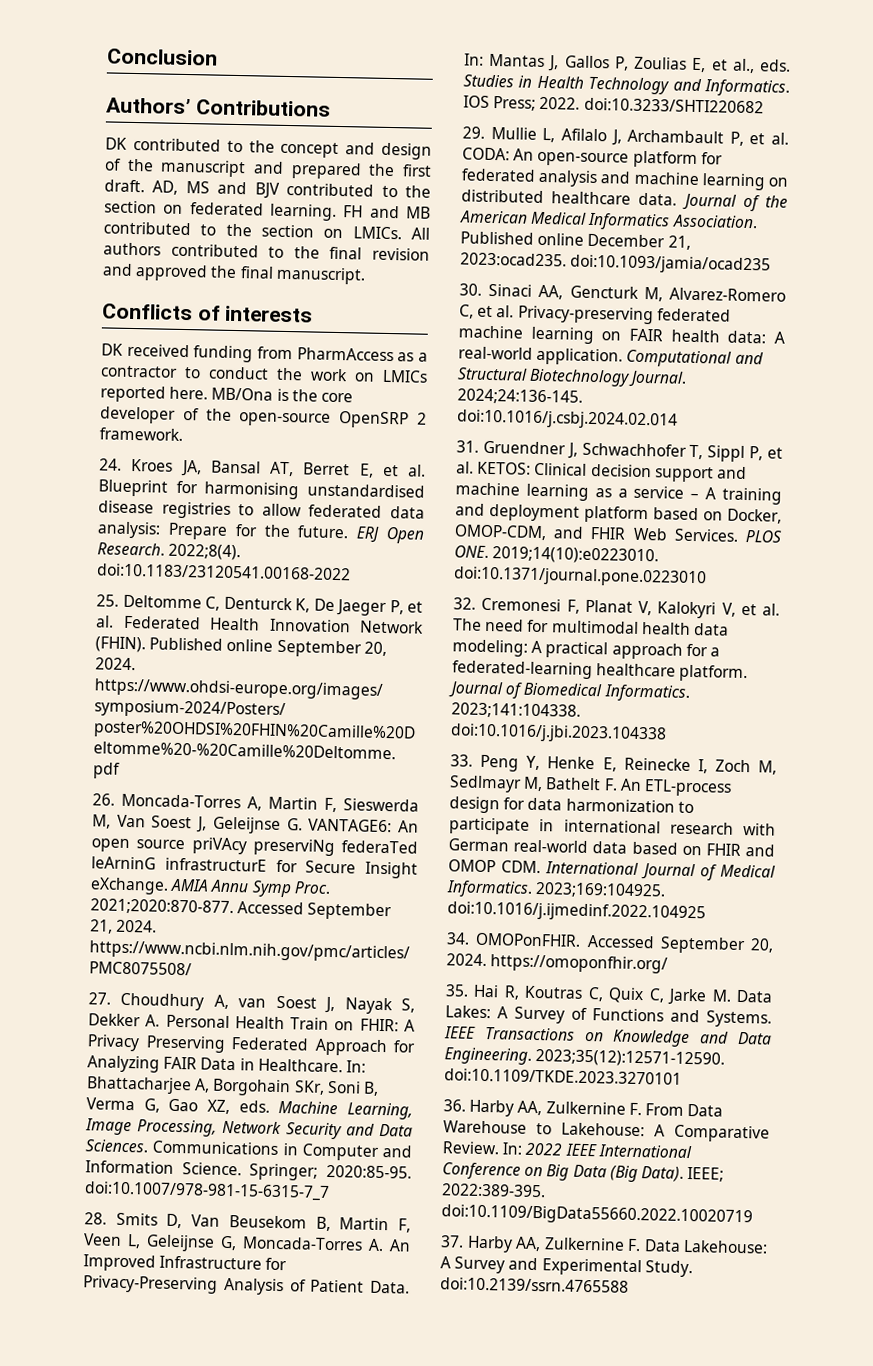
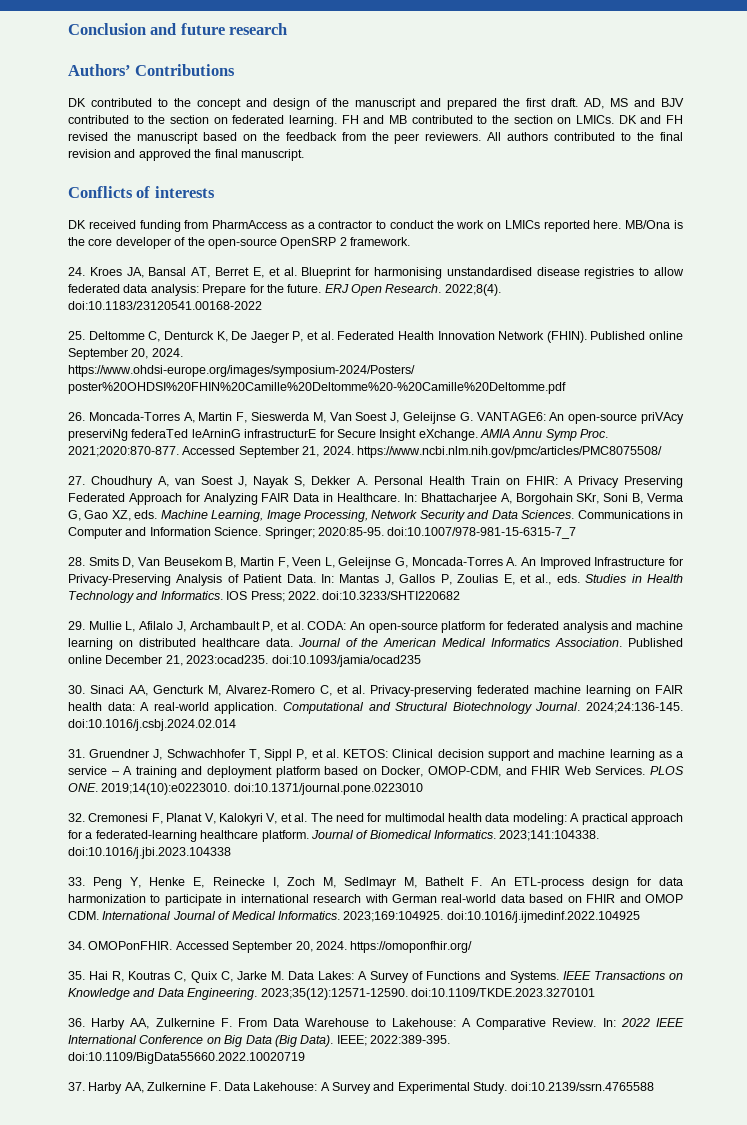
(218, 57) none -> [150,23,288,35] and future research
(402, 233) none -> [618,115,684,124] [68,132,482,144] DK and FH revised the manuscript based on the feedback from the peer reviewers.
[91,838,186,853] open source -> [568,413,638,424] open-source

